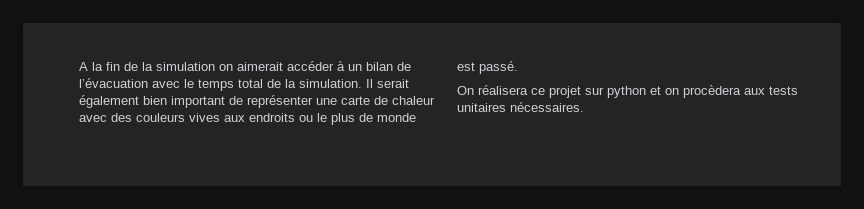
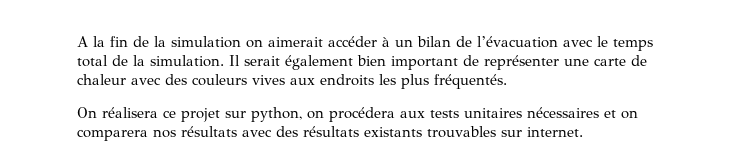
[299,113,416,125] [457,61,518,74] ou le plus de monde est passé. -> [379,74,507,89] les plus fréquentés.
[607,85,798,98] [457,102,584,112] python et on procèdera aux tests unitaires nécessaires. -> [251,107,638,122] [77,126,583,141] python, on procédera aux tests unitaires nécessaires et on comparera nos résultats avec des résultats existants trouvables sur internet.

